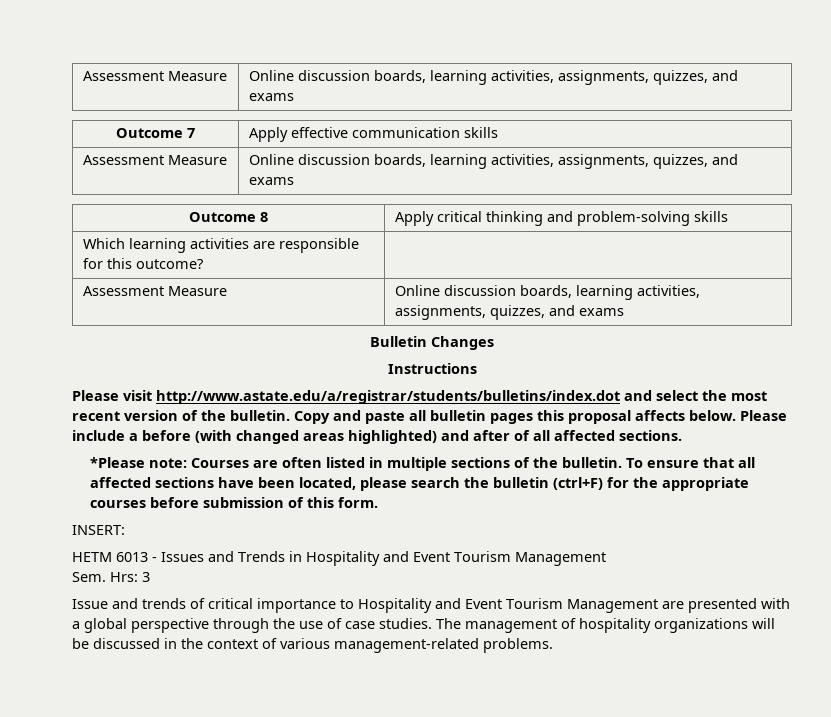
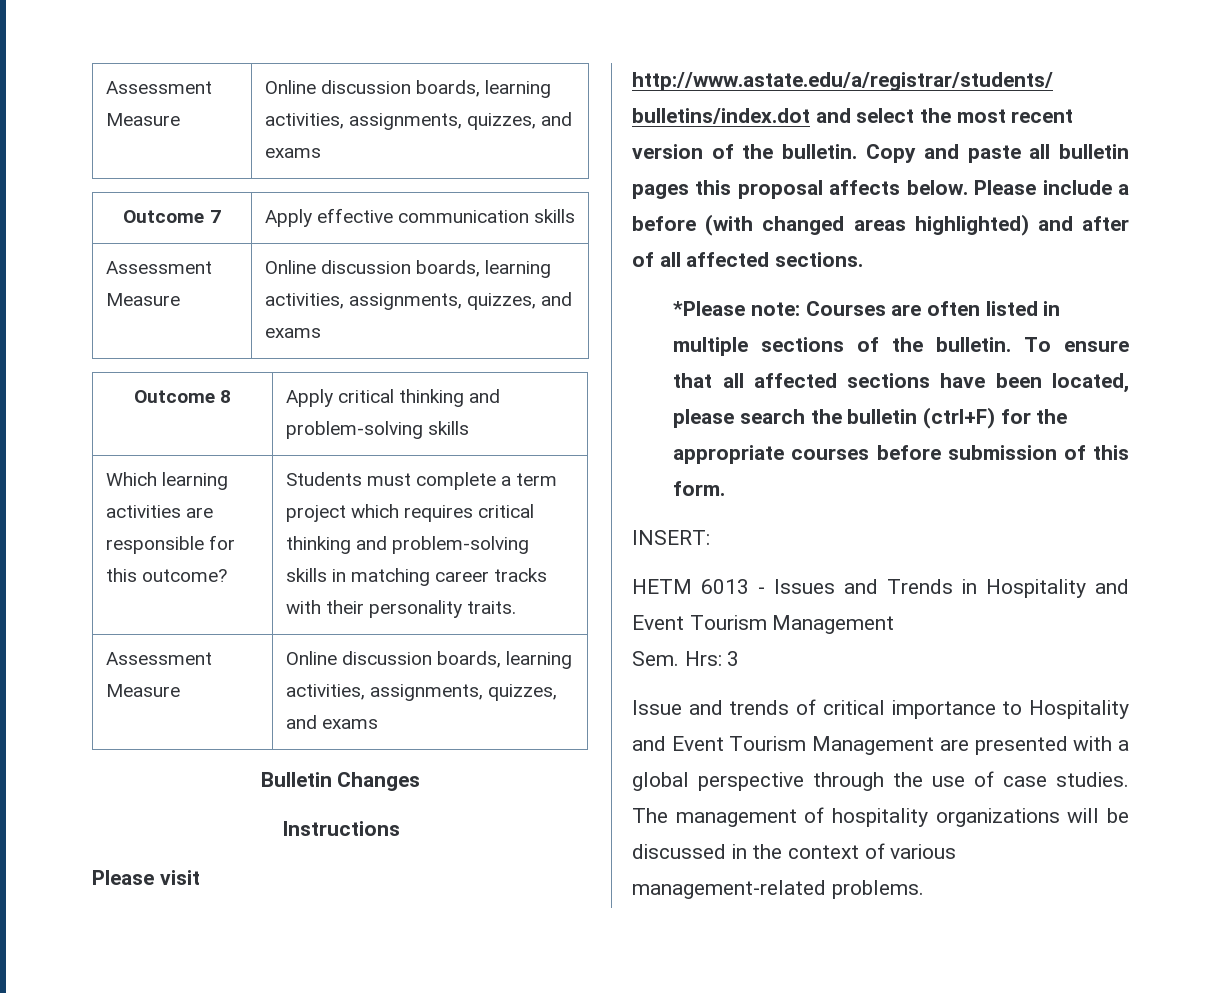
(204, 264) none -> [285,472,558,490] [285,504,535,522] [285,536,529,554] [285,568,548,586] [285,600,517,618] Students must complete a term project which requires critical thinking and problem-solving skills in matching career tracks with their personality traits.

